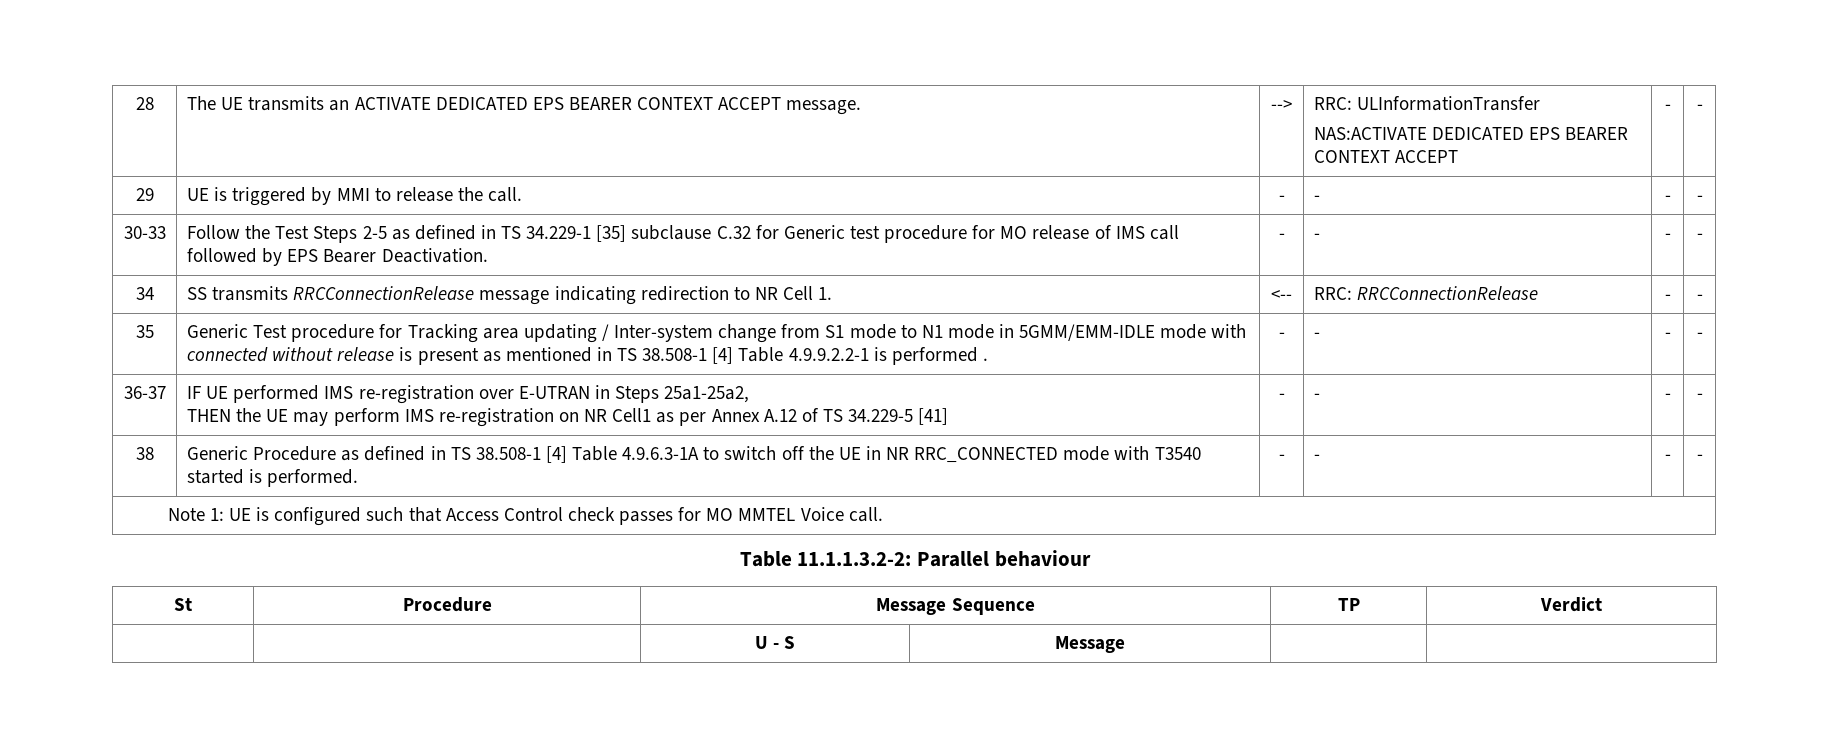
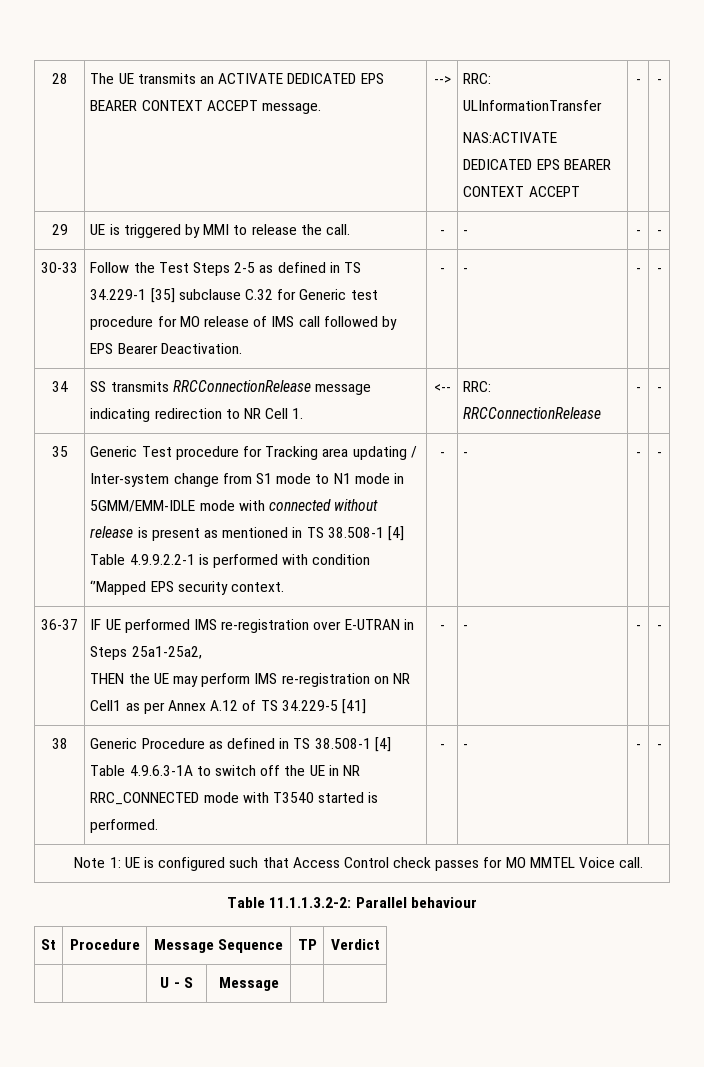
[982,358,988,361] . -> [282,554,371,565] [90,580,284,595] with condition ‘’Mapped EPS security context.

